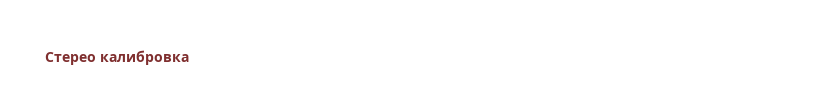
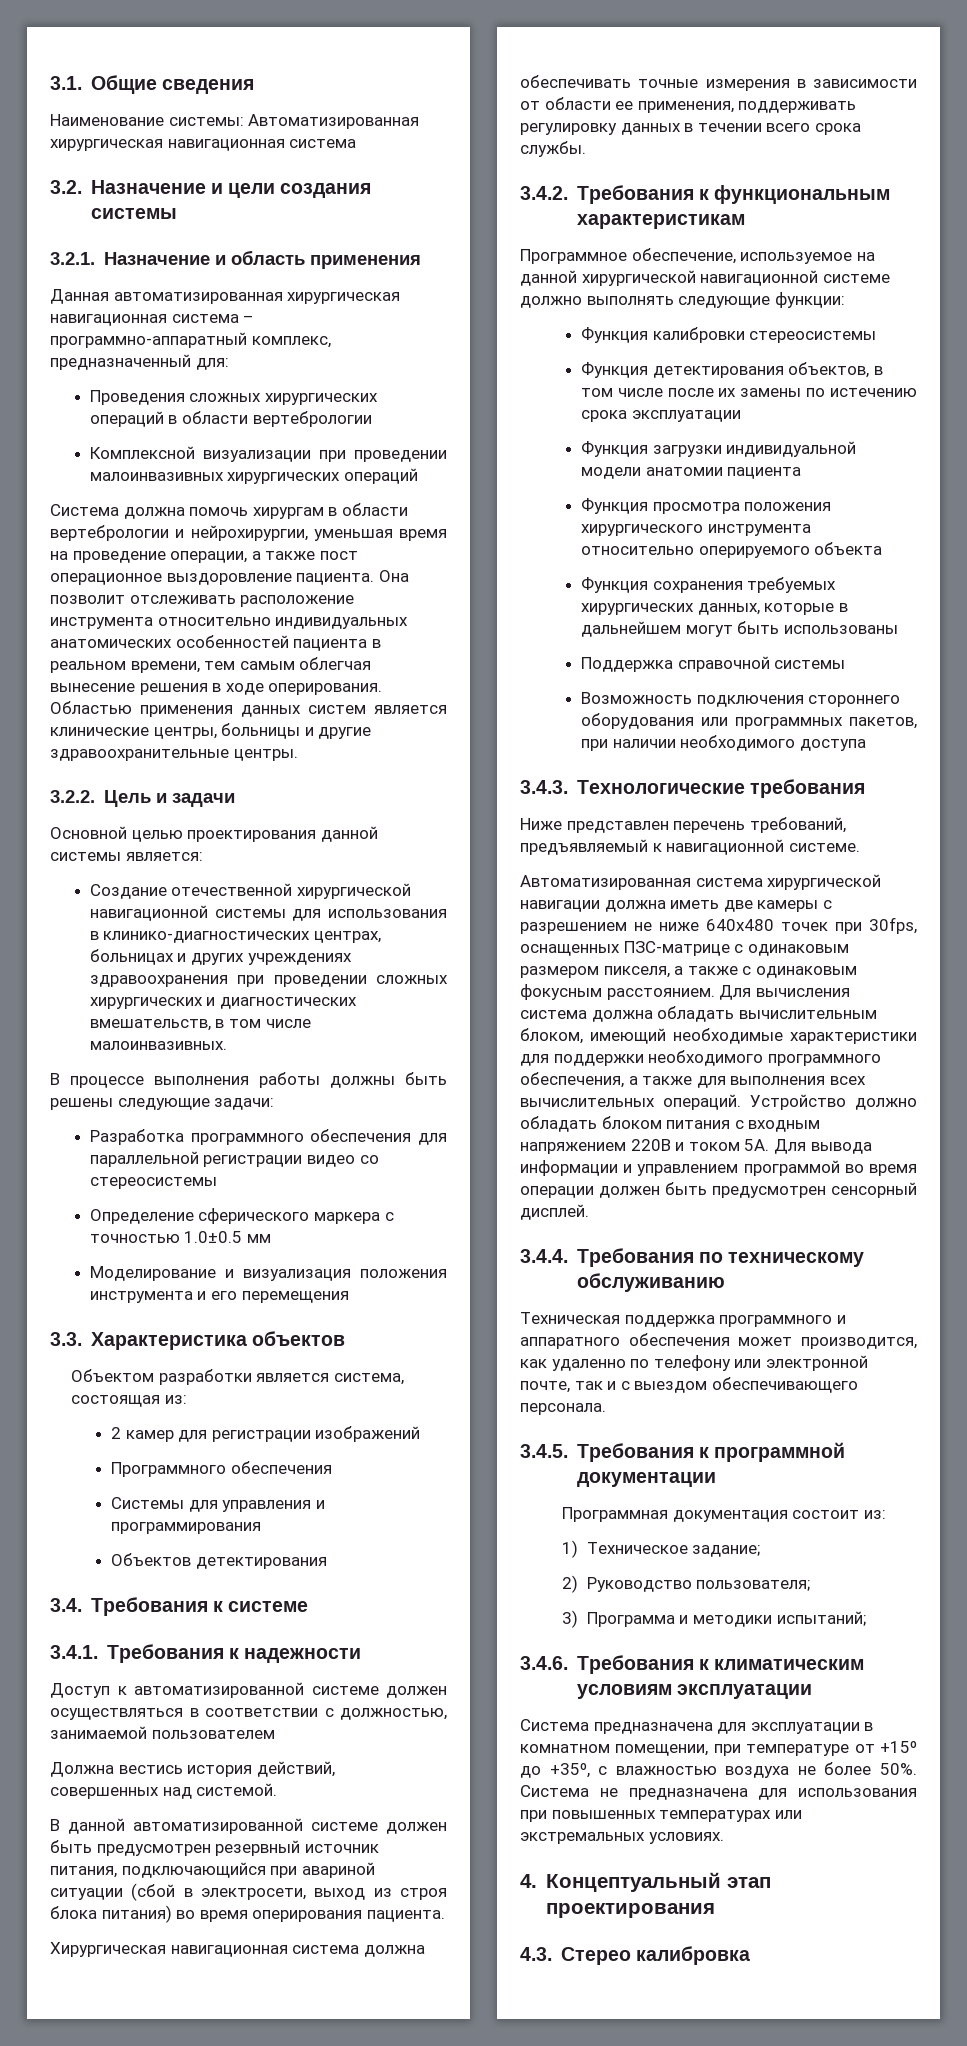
(45, 58) none -> [50,75,254,94] [50,114,420,129] [50,139,357,151] [50,180,372,198] [90,208,177,219] [50,250,421,269] [50,289,401,304] [50,314,255,326] [50,332,331,348] [50,354,229,370] [89,390,379,405] [89,411,372,427] [89,446,448,462] [89,468,419,484] [50,503,408,519] [50,525,447,541] [50,551,358,563] [50,570,409,585] [50,595,355,607] [50,617,409,629] [50,635,381,651] [50,657,372,673] [50,683,383,695] [50,701,447,717] [50,723,372,739] [50,749,298,761] [50,790,235,807] [50,826,378,842] [50,852,203,861] [89,883,412,899] [89,905,448,921] [89,931,382,943] [89,949,352,965] [89,975,448,987] [89,997,358,1009] [89,1019,311,1031] [89,1041,227,1050] [50,1072,447,1088] [50,1098,275,1110] [89,1129,447,1145] [89,1151,379,1167] [89,1177,217,1189] [89,1208,394,1224] [89,1231,272,1243] [89,1266,448,1281] [89,1291,349,1303] [50,1331,345,1350] [71,1369,404,1385] [71,1395,187,1407] [110,1426,421,1442] [110,1461,332,1477] [110,1497,325,1512] [110,1522,261,1534] [110,1553,327,1569] [50,1597,309,1616] [50,1644,362,1663] [50,1682,447,1698] [50,1708,447,1720] [50,1726,275,1739] [50,1761,335,1777] [50,1783,278,1799] [50,1818,447,1834] [50,1840,379,1856] [50,1862,375,1878] [50,1883,447,1901] [50,1905,445,1923] [50,1942,425,1957] [520,75,917,91] [520,97,857,113] [520,123,861,135] [520,141,586,157] [520,185,891,204] [576,214,745,229] [520,248,875,264] [520,270,890,286] [520,292,845,308] [580,327,877,343] [580,362,883,378] [580,388,917,397] [580,410,741,422] [580,441,857,457] [580,467,802,479] [580,498,832,514] [580,524,811,536] [580,542,883,558] [580,577,837,593] [580,603,848,615] [580,621,898,637] [580,656,846,672] [580,692,901,707] [580,713,917,729] [580,735,866,751] [520,779,865,798] [520,817,846,833] [520,839,860,855] [520,874,882,890] [520,900,832,912] [520,917,917,934] [520,941,849,956] [520,966,857,978] [520,984,850,1000] [520,1006,877,1022] [520,1028,917,1044] [520,1050,881,1066] [520,1072,866,1088] [520,1094,917,1110] [520,1116,821,1132] [520,1139,872,1154] [520,1160,917,1176] [520,1182,917,1198] [520,1204,589,1220] [520,1248,865,1267] [576,1273,725,1292] [520,1312,846,1327] [520,1333,917,1349] [520,1355,868,1371] [520,1377,858,1393] [520,1403,606,1415] [520,1442,846,1462] [576,1472,716,1487] [562,1507,887,1522] [562,1540,761,1558] [562,1575,811,1593] [562,1610,866,1628] [520,1655,865,1674] [576,1684,812,1699] [520,1719,874,1734] [520,1741,917,1756] [520,1762,917,1778] [520,1785,917,1800] [520,1810,802,1822] [520,1832,724,1844] [520,1872,771,1892] [545,1903,715,1918] [520,1947,552,1961] 3.1. Общие сведения // Наименование системы: Автоматизированная хирургическая навигационная система // 3.2. Назначение и цели создания системы // 3.2.1. Назначение и область применения // Данная автоматизированная хирургическая навигационная система – программно-аппаратный комплекс, предназначенный для: // Проведения сложных хирургических операций в области вертебрологии // Комплексной визуализации при проведении малоинвазивных хирургических операций // Система должна помочь хирургам в области вертебрологии и нейрохирургии, уменьшая время на проведение операции, а также пост операционное выздоровление пациента. Она позволит отслеживать расположение инструмента относительно индивидуальных анатомических особенностей пациента в реальном времени, тем самым облегчая вынесение решения в ходе оперирования. Областью применения данных систем является клинические центры, больницы и другие здравоохранительные центры. // 3.2.2. Цель и задачи // Основной целью проектирования данной системы является: // Создание отечественной хирургической навигационной системы для использования в клинико-диагностических центрах, больницах и других учреждениях здравоохранения при проведении сложных хирургических и диагностических вмешательств, в том числе малоинвазивных. // В процессе выполнения работы должны быть решены следующие задачи: // Разработка программного обеспечения для параллельной регистрации видео со стереосистемы // Определение сферического маркера с точностью 1.0±0.5 мм // Моделирование и визуализация положения инструмента и его перемещения // 3.3. Характеристика объектов // Объектом разработки является система, состоящая из: // 2 камер для регистрации изображений // Программного обеспечения // Системы для управления и программирования // Объектов детектирования // 3.4. Требования к системе // 3.4.1. Требования к надежности // Доступ к автоматизированной системе должен осуществляться в соответствии с должностью, занимаемой пользователем // Должна вестись история действий, совершенных над системой. // В данной автоматизированной системе должен быть предусмотрен резервный источник питания, подключающийся при авариной ситуации (сбой в электросети, выход из строя блока питания) во время оперирования пациента. // Хирургическая навигационная система должна обеспечивать точные измерения в зависимости от области ее применения, поддерживать регулировку данных в течении всего срока службы. // 3.4.2. Требования к функциональным характеристикам // Программное обеспечение, используемое на данной хирургической навигационной системе должно выполнять следующие функции: // Функция калибровки стереосистемы // Функция детектирования объектов, в том числе после их замены по истечению срока эксплуатации // Функция загрузки индивидуальной модели анатомии пациента // Функция просмотра положения хирургического инструмента относительно оперируемого объекта // Функция сохранения требуемых хирургических данных, которые в дальнейшем могут быть использованы // Поддержка справочной системы // Возможность подключения стороннего оборудования или программных пакетов, при наличии необходимого доступа // 3.4.3. Технологические требования // Ниже представлен перечень требований, предъявляемый к навигационной системе. // Автоматизированная система хирургической навигации должна иметь две камеры с разрешением не ниже 640х480 точек при 30fps, оснащенных ПЗС-матрице с одинаковым размером пикселя, а также с одинаковым фокусным расстоянием. Для вычисления система должна обладать вычислительным блоком, имеющий необходимые характеристики для поддержки необходимого программного обеспечения, а также для выполнения всех вычислительных операций. Устройство должно обладать блоком питания с входным напряжением 220В и током 5А. Для вывода информации и управлением программой во время операции должен быть предусмотрен сенсорный дисплей. // 3.4.4. Требования по техническому обслуживанию // Техническая поддержка программного и аппаратного обеспечения может производится, как удаленно по телефону или электронной почте, так и с выездом обеспечивающего персонала. // 3.4.5. Требования к программной документации // Программная документация состоит из: // 1) Техническое задание; // 2) Руководство пользователя; // 3) Программа и методики испытаний; // 3.4.6. Требования к климатическим условиям эксплуатации // Система предназначена для эксплуатации в комнатном помещении, при температуре от +15º до +35º, с влажностью воздуха не более 50%. Система не предназначена для использования при повышенных температурах или экстремальных условиях. // 4. Концептуальный этап проектирования // 4.3.

